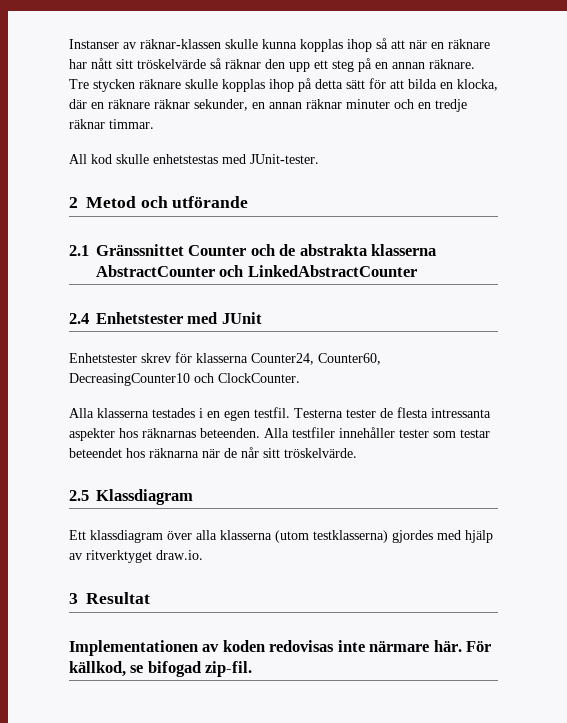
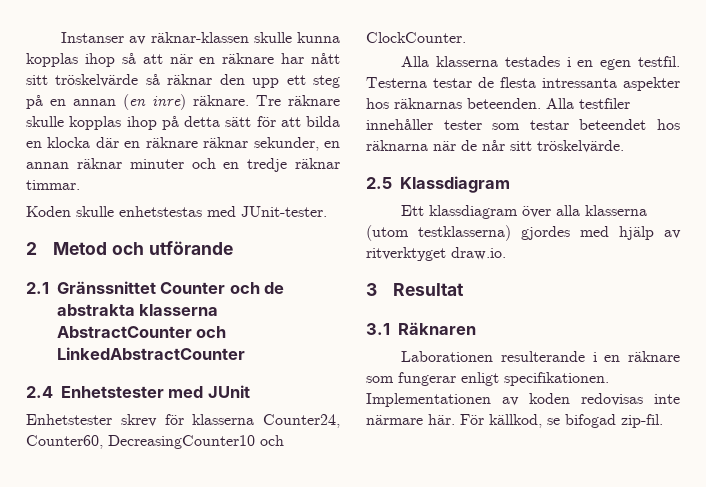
(425, 65) none -> [123,94,186,110] (en inre)
[93,79,135,92] stycken -> (281, 100) none
[457,79,498,91] klocka, -> [47,137,91,148] klocka
[69,154,112,164] All kod -> [26,206,71,217] Koden
[346,409,376,418] tester -> [433,78,472,88] testar
(150, 598) none -> [366,322,476,335] [401,351,680,362] [366,372,609,386] 3.1 Räknaren // Laborationen resulterande i en räknare som fungerar enligt specifikationen.

